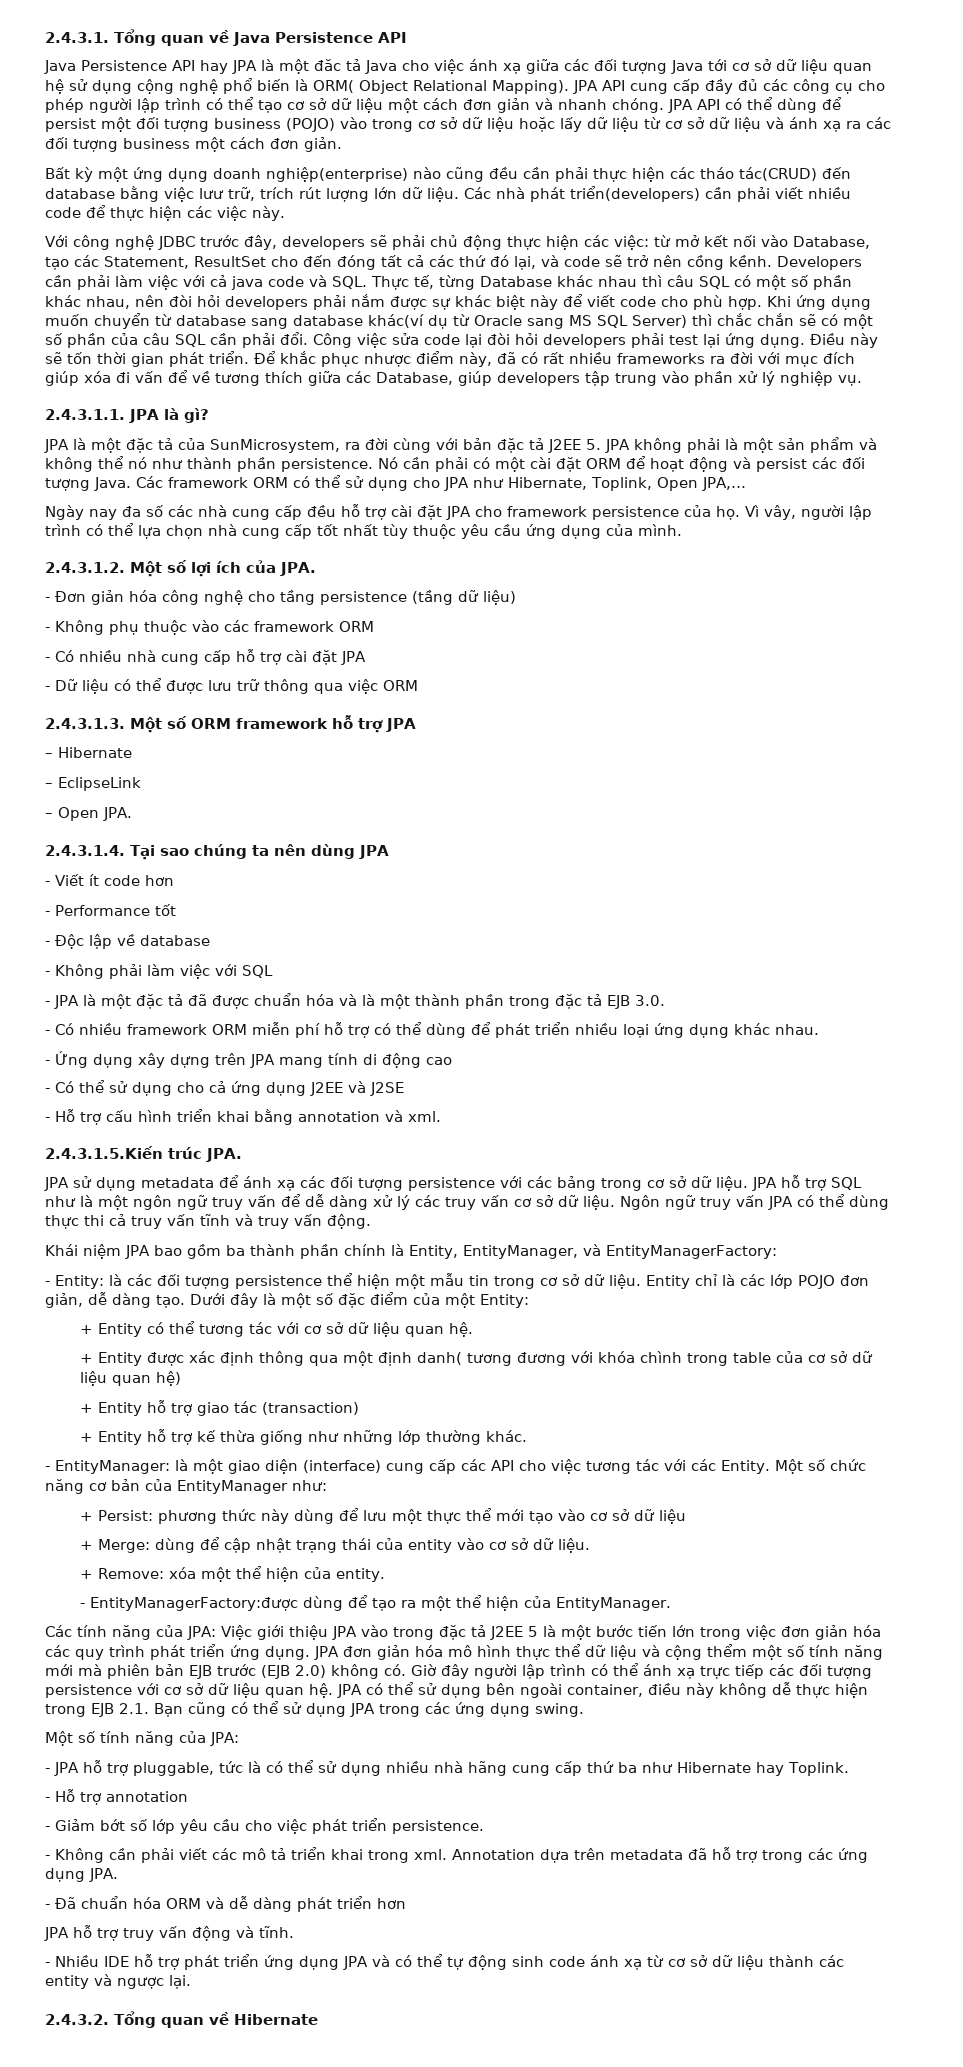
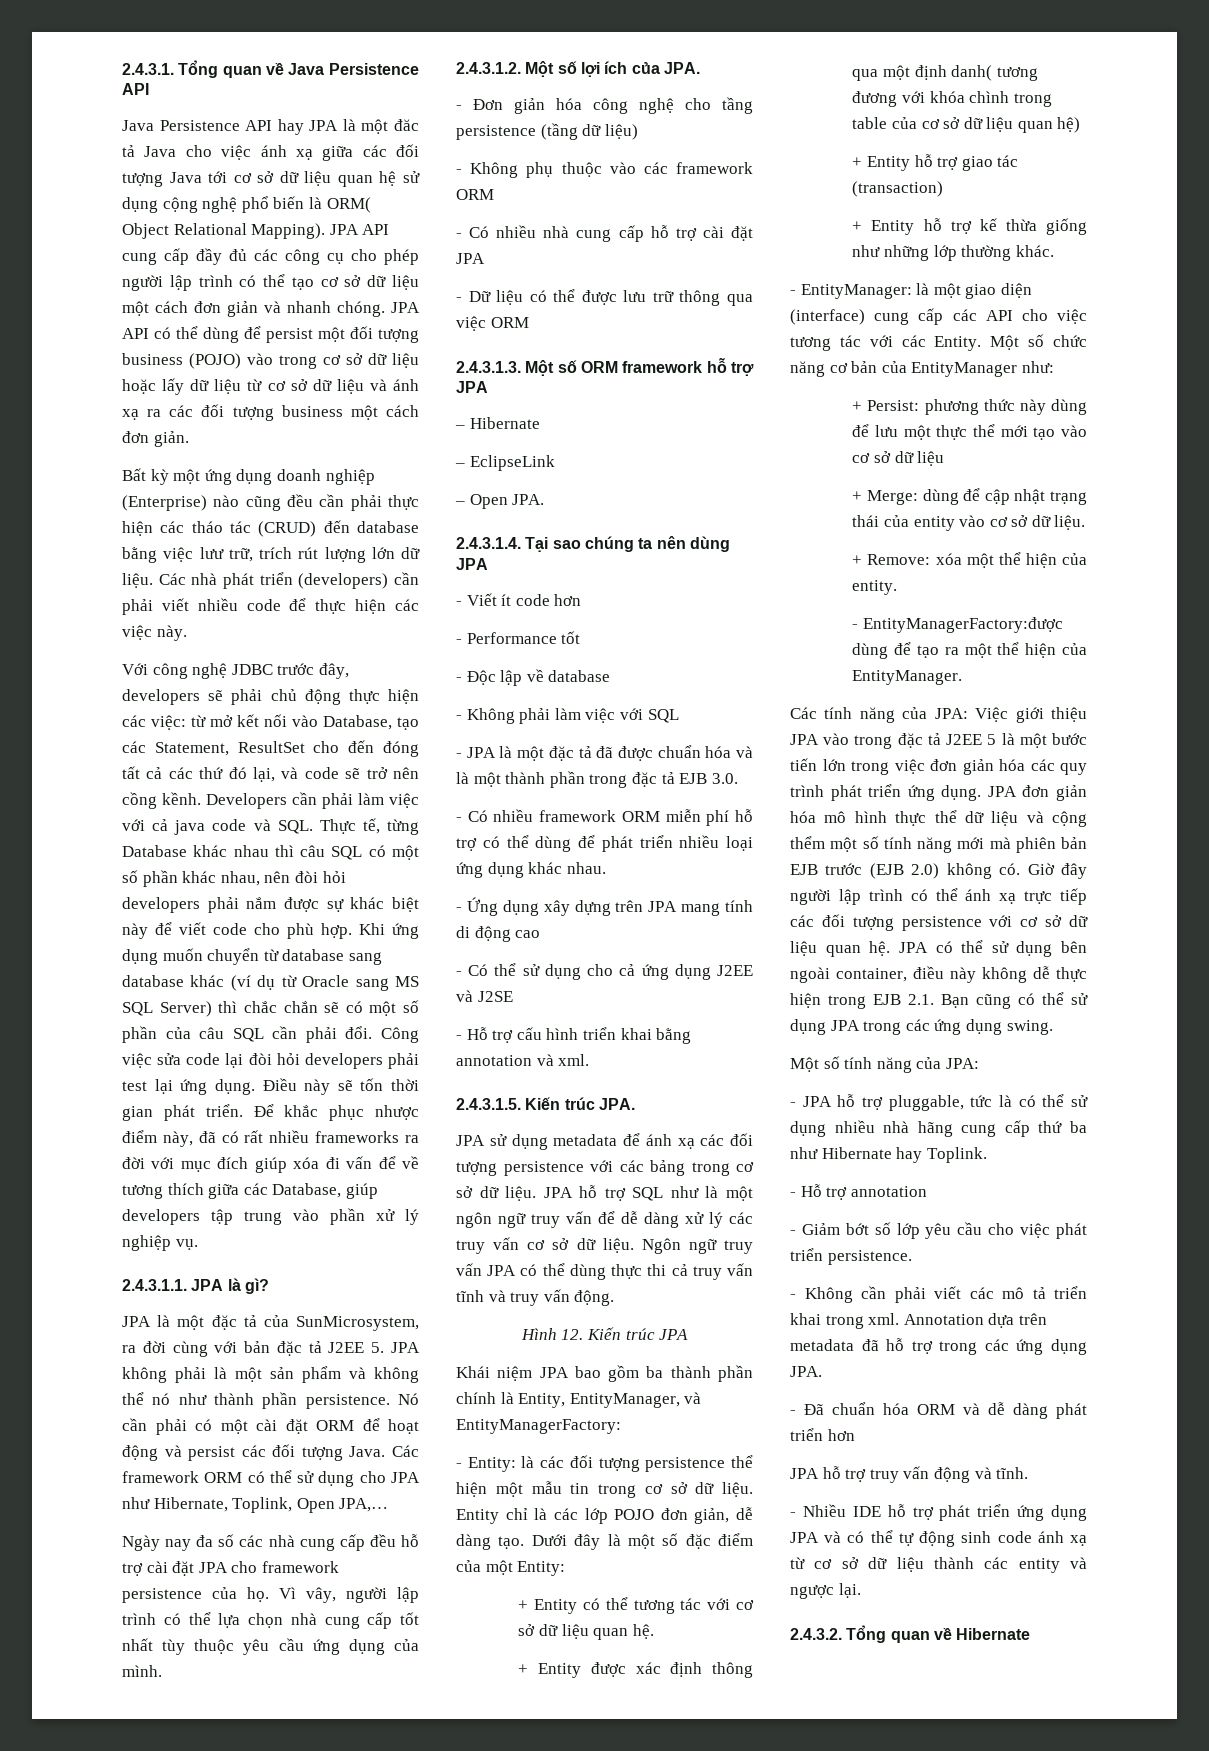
[266,167,408,182] nghiệp(enterprise) -> [325,469,375,485] [122,495,207,511] nghiệp (Enterprise)
[739,167,817,181] tác(CRUD) -> [230,521,317,537] tác (CRUD)
[570,186,700,202] triển(developers) -> [259,572,389,589] triển (developers)
[368,314,424,328] khác(ví -> [190,975,251,991] khác (ví
[45,1146,163,1159] 2.4.3.1.5.Kiến -> [456,1097,561,1110] 2.4.3.1.5. Kiến
(371, 1221) none -> [520,1327,689,1340] // Hình 12. Kiến trúc JPA

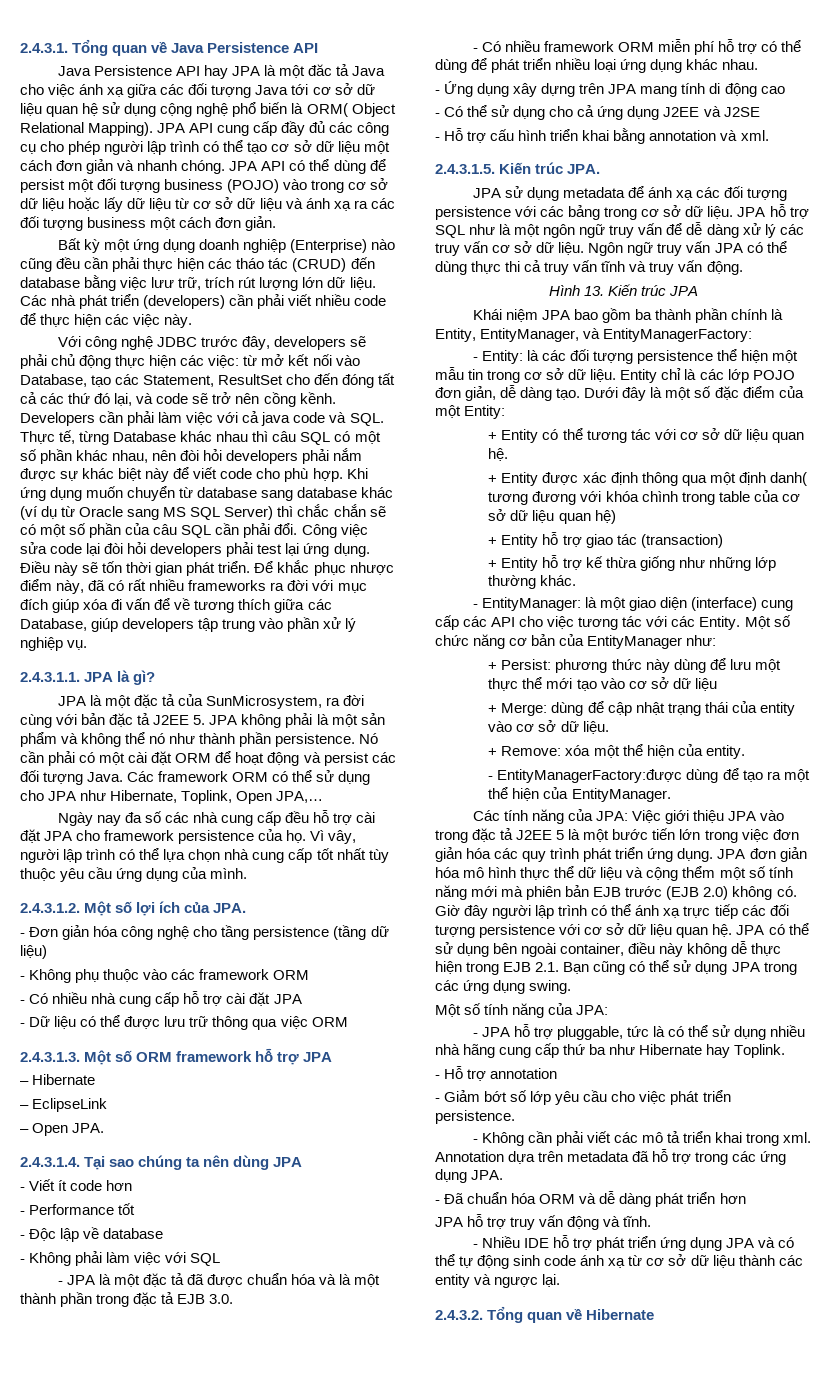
[561,1329,584,1340] 12. -> [583,286,604,296] 13.

